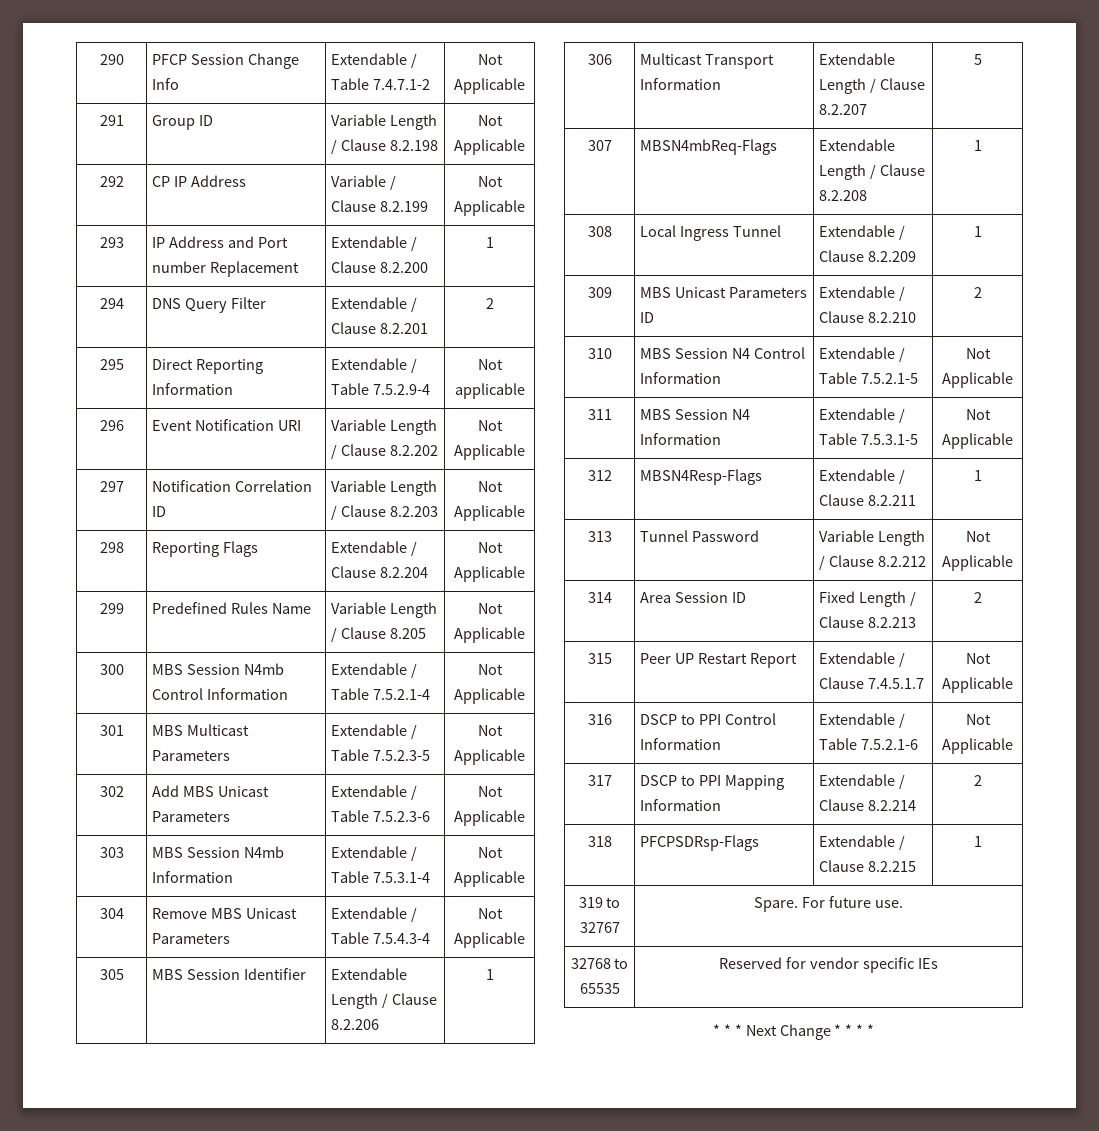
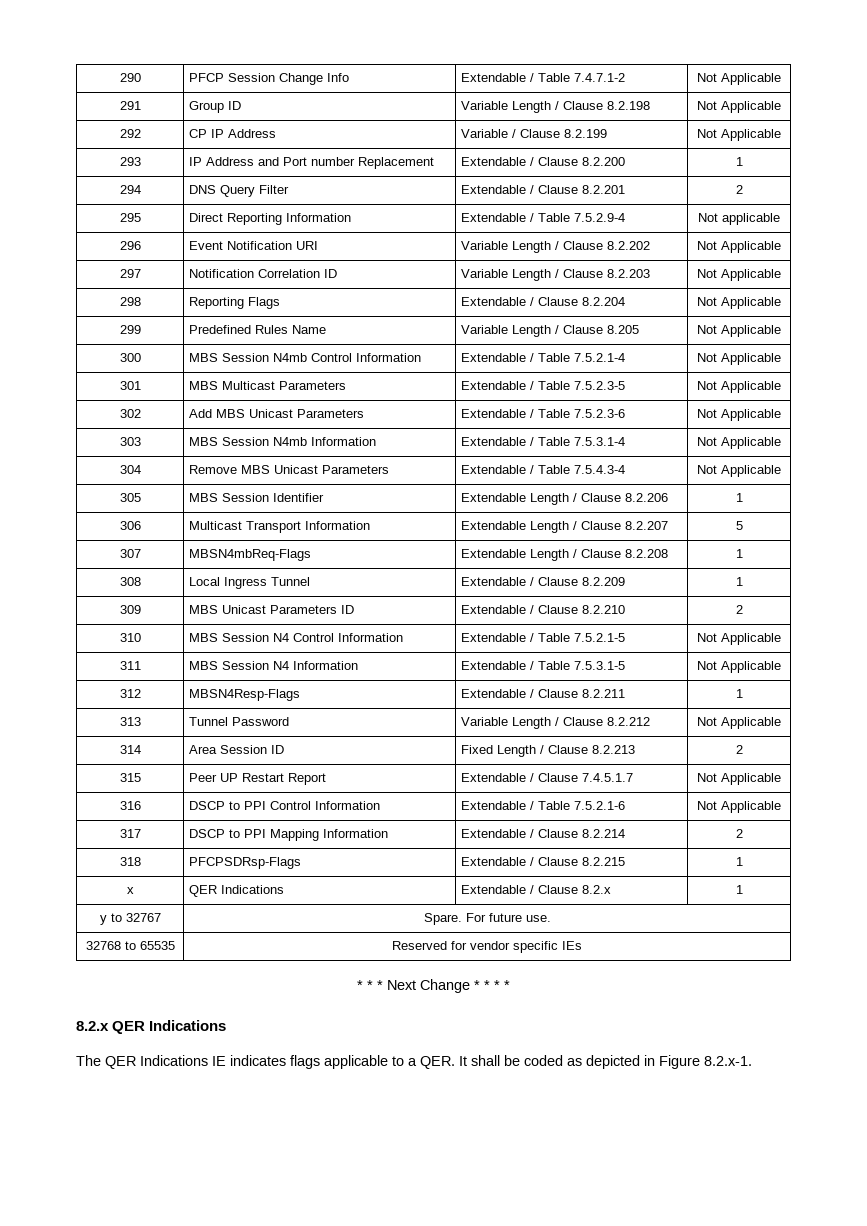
[578,897,603,908] 319 -> [126,887,134,894] [189,885,285,897] [461,885,612,894] [735,885,743,894] [99,915,107,925] x | QER Indications | Extendable / Clause 8.2.x | 1 // y
(875, 1030) none -> [76,1020,227,1034] [76,1055,752,1069] // 8.2.x QER Indications // The QER Indications IE indicates flags applicable to a QER. It shall be coded as depicted in Figure 8.2.x-1.

